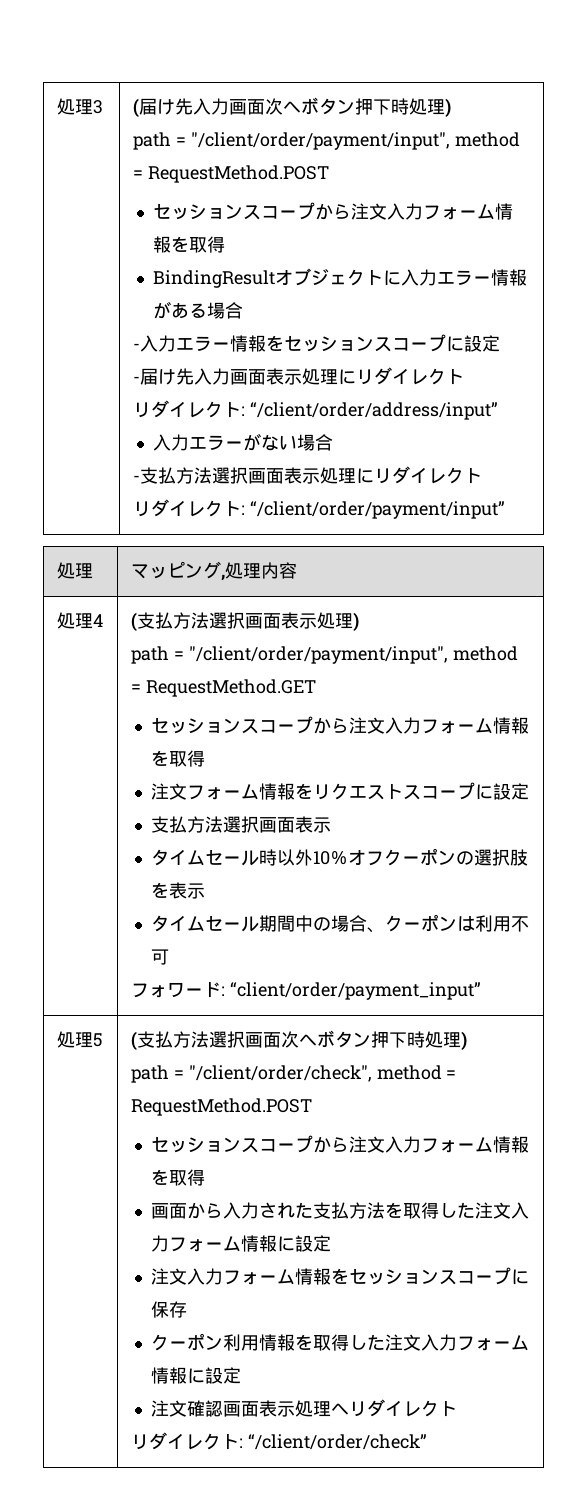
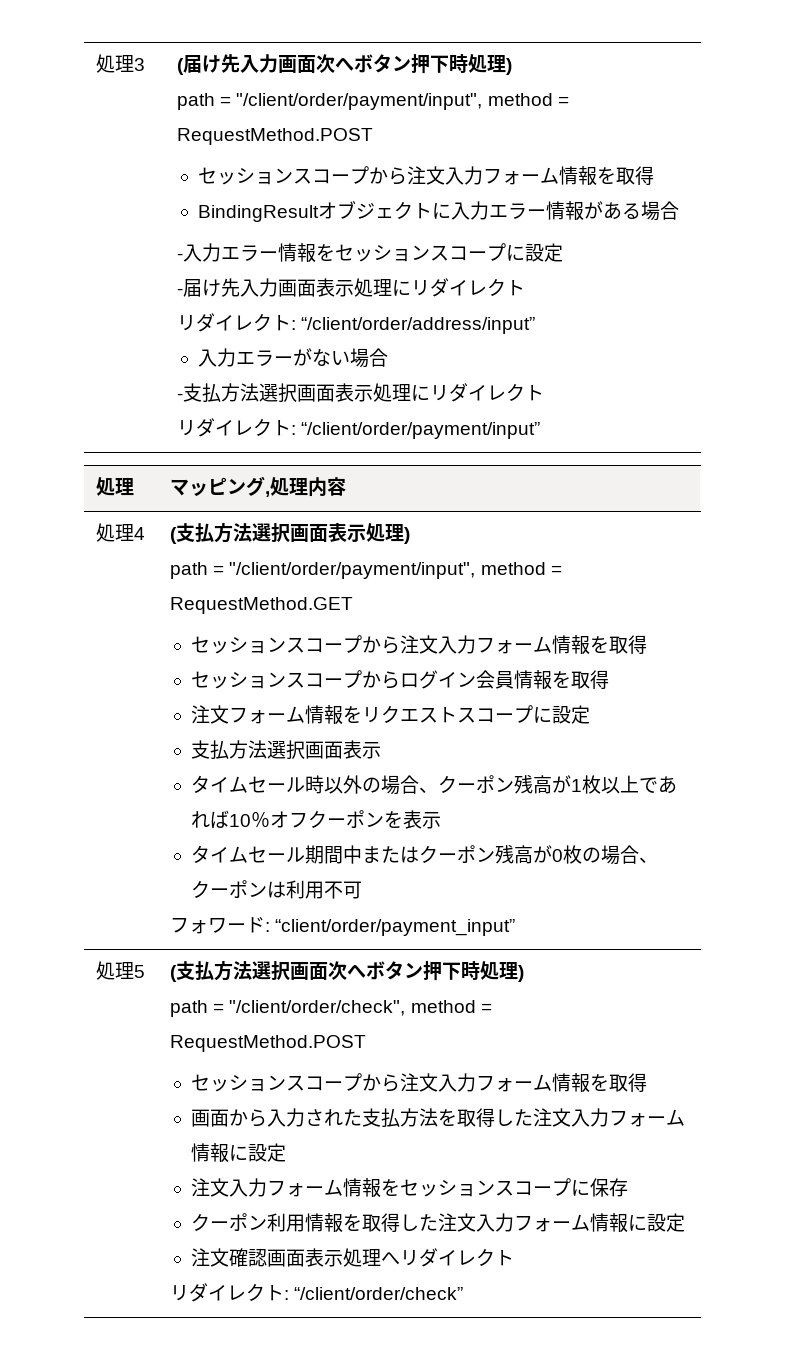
(205, 758) none -> [191,670,610,690] // セッションスコープからログイン会員情報を取得
(313, 857) none -> [362,775,678,795] [191,810,230,829] の場合、クーポン残高が1枚以上であれば
[455,849,528,866] の選択肢 -> (385, 819) none
(313, 923) none -> [362,845,583,864] またはクーポン残高が0枚

